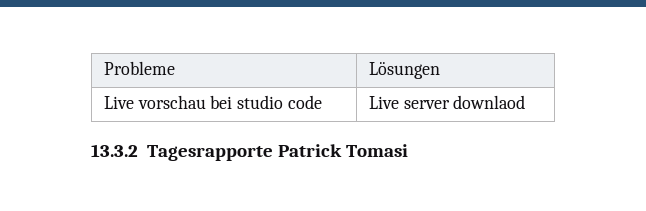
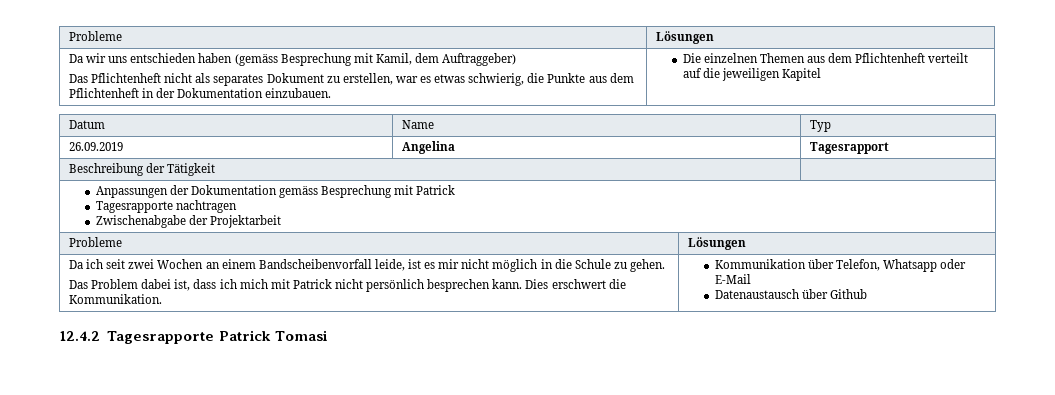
[103,61,175,75] [368,62,440,79] [103,95,322,109] [368,95,526,109] [91,144,138,157] Probleme | Lösungen // Live vorschau bei studio code | Live server downlaod // 13.3.2 -> [69,31,123,41] [656,31,715,44] [69,53,517,66] [69,73,634,86] [69,88,332,98] [682,53,969,63] [682,68,821,81] [69,120,106,129] [402,120,435,129] [810,120,832,132] [69,142,124,151] [402,141,456,154] [810,142,890,154] [69,163,216,176] [95,185,456,198] [95,200,237,213] [95,215,281,228] [69,237,123,247] [688,237,747,250] [69,259,665,272] [69,279,626,292] [69,294,163,304] [714,259,967,272] [714,274,751,284] [714,289,867,299] [59,331,100,341] Probleme | Lösungen // Da wir uns entschieden haben (gemäss Besprechung mit Kamil, dem Auftraggeber) // Das Pflichtenheft nicht als separates Dokument zu erstellen, war es etwas schwierig, die Punkte aus dem Pflichtenheft in der Dokumentation einzubauen. | Die einzelnen Themen aus dem Pflichtenheft verteilt auf die jeweiligen Kapitel // Datum | Name | Typ // 26.09.2019 | Angelina | Tagesrapport // Beschreibung der Tätigkeit | // Anpassungen der Dokumentation gemäss Besprechung mit Patrick // Tagesrapporte nachtragen // Zwischenabgabe der Projektarbeit // Probleme | Lösungen // Da ich seit zwei Wochen an einem Bandscheibenvorfall leide, ist es mir nicht möglich in die Schule zu gehen. // Das Problem dabei ist, dass ich mich mit Patrick nicht persönlich besprechen kann. Dies erschwert die Kommunikation. | Kommunikation über Telefon, Whatsapp oder E-Mail // Datenaustausch über Github // 12.4.2

